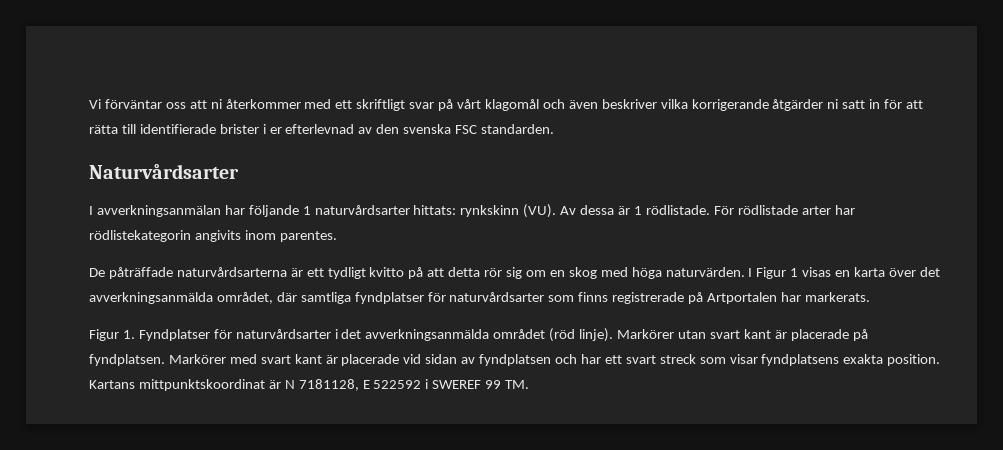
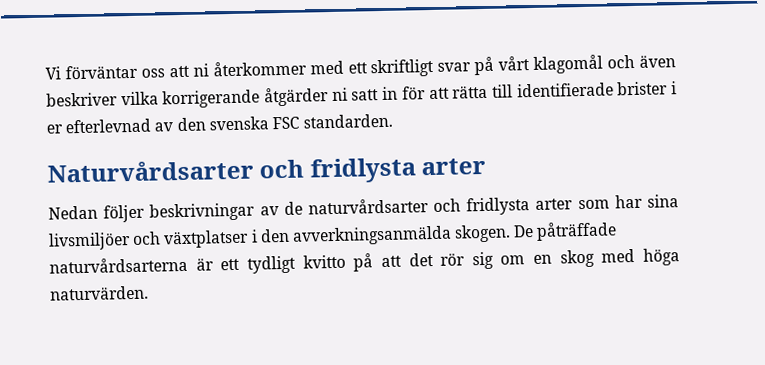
[89,204,855,218] [89,230,337,242] // I avverkningsanmälan har följande 1 naturvårdsarter hittats: rynkskinn (VU). Av dessa är 1 rödlistade. För rödlistade arter har rödlistekategorin angivits inom parentes. // -> [259,157,487,184] [48,194,679,223] [48,224,512,251] och fridlysta arter // Nedan följer beskrivningar av de naturvårdsarter och fridlysta arter som har sina livsmiljöer och växtplatser i den avverkningsanmälda skogen.
[448,267,481,277] detta -> [408,253,434,267] det
[748,267,940,279] [89,292,870,304] [89,328,868,342] [89,354,941,366] [89,379,530,391] I Figur 1 visas en karta över det avverkningsanmälda området, där samtliga fyndplatser för naturvårdsarter som finns registrerade på Artportalen har markerats. // Figur 1. Fyndplatser för naturvårdsarter i det avverkningsanmälda området (röd linje). Markörer utan svart kant är placerade på fyndplatsen. Markörer med svart kant är placerade vid sidan av fyndplatsen och har ett svart streck som visar fyndplatsens exakta position. Kartans mittpunktskoordinat är N 7181128, E 522592 i SWEREF 99 TM. -> (149, 293) none

